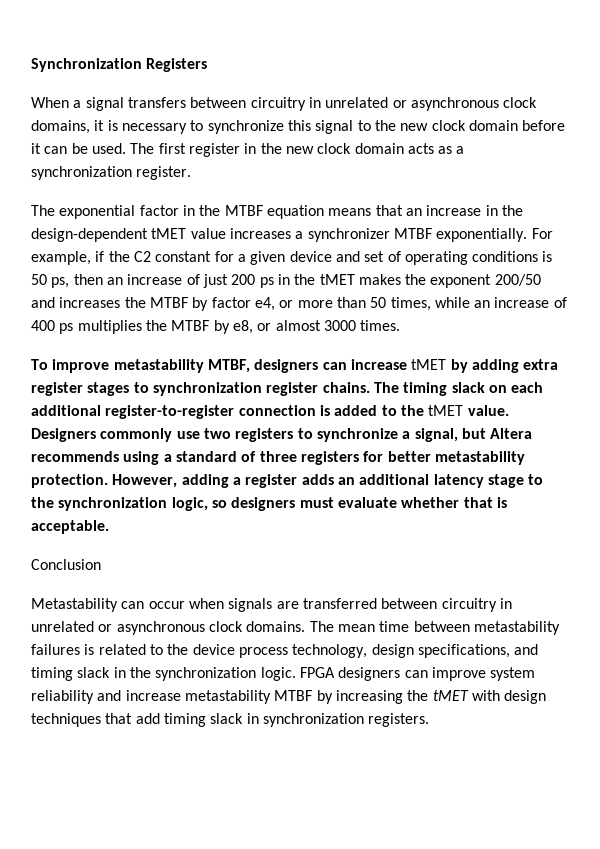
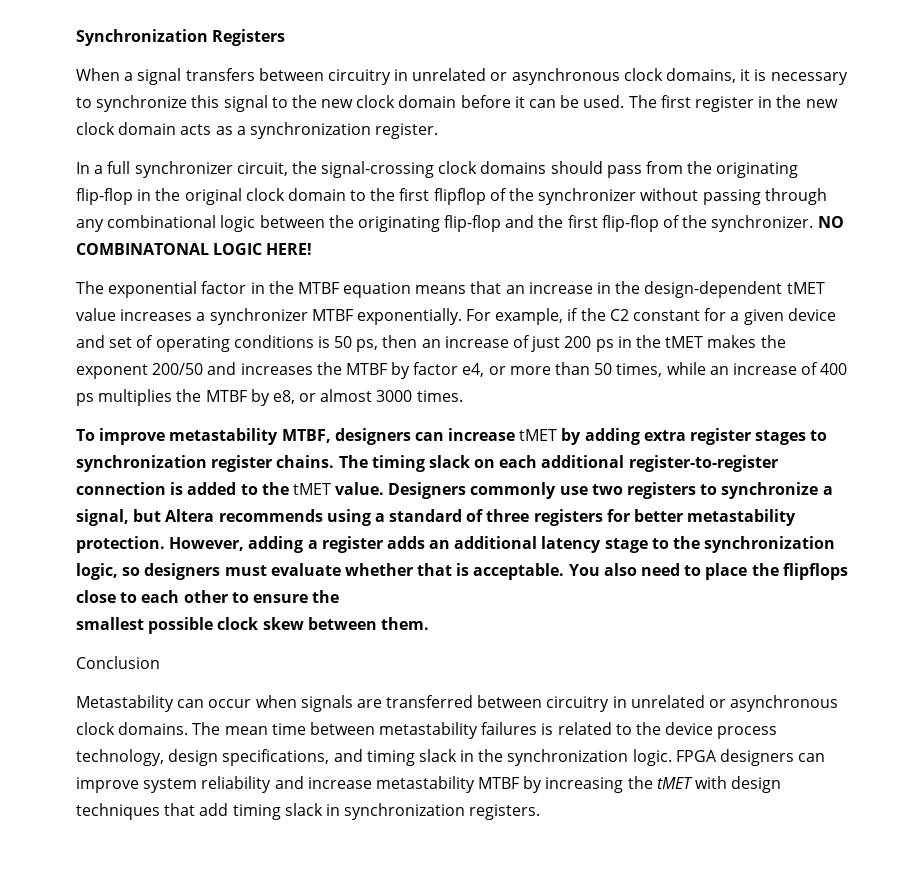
(192, 173) none -> [76,161,799,178] [76,188,827,205] [76,215,844,232] [76,243,313,255] // In a full synchronizer circuit, the signal-crossing clock domains should pass from the originating flip-flop in the original clock domain to the first flipflop of the synchronizer without passing through any combinational logic between the originating flip-flop and the first flip-flop of the synchronizer. NO COMBINATONAL LOGIC HERE!
(109, 527) none -> [568,563,848,580] [76,590,340,603] [76,617,429,634] You also need to place the flipflops close to each other to ensure the // smallest possible clock skew between them.

